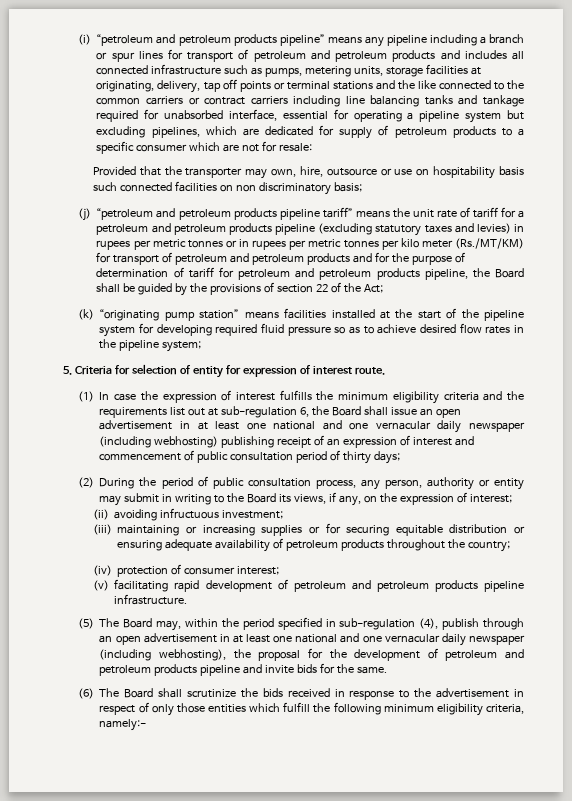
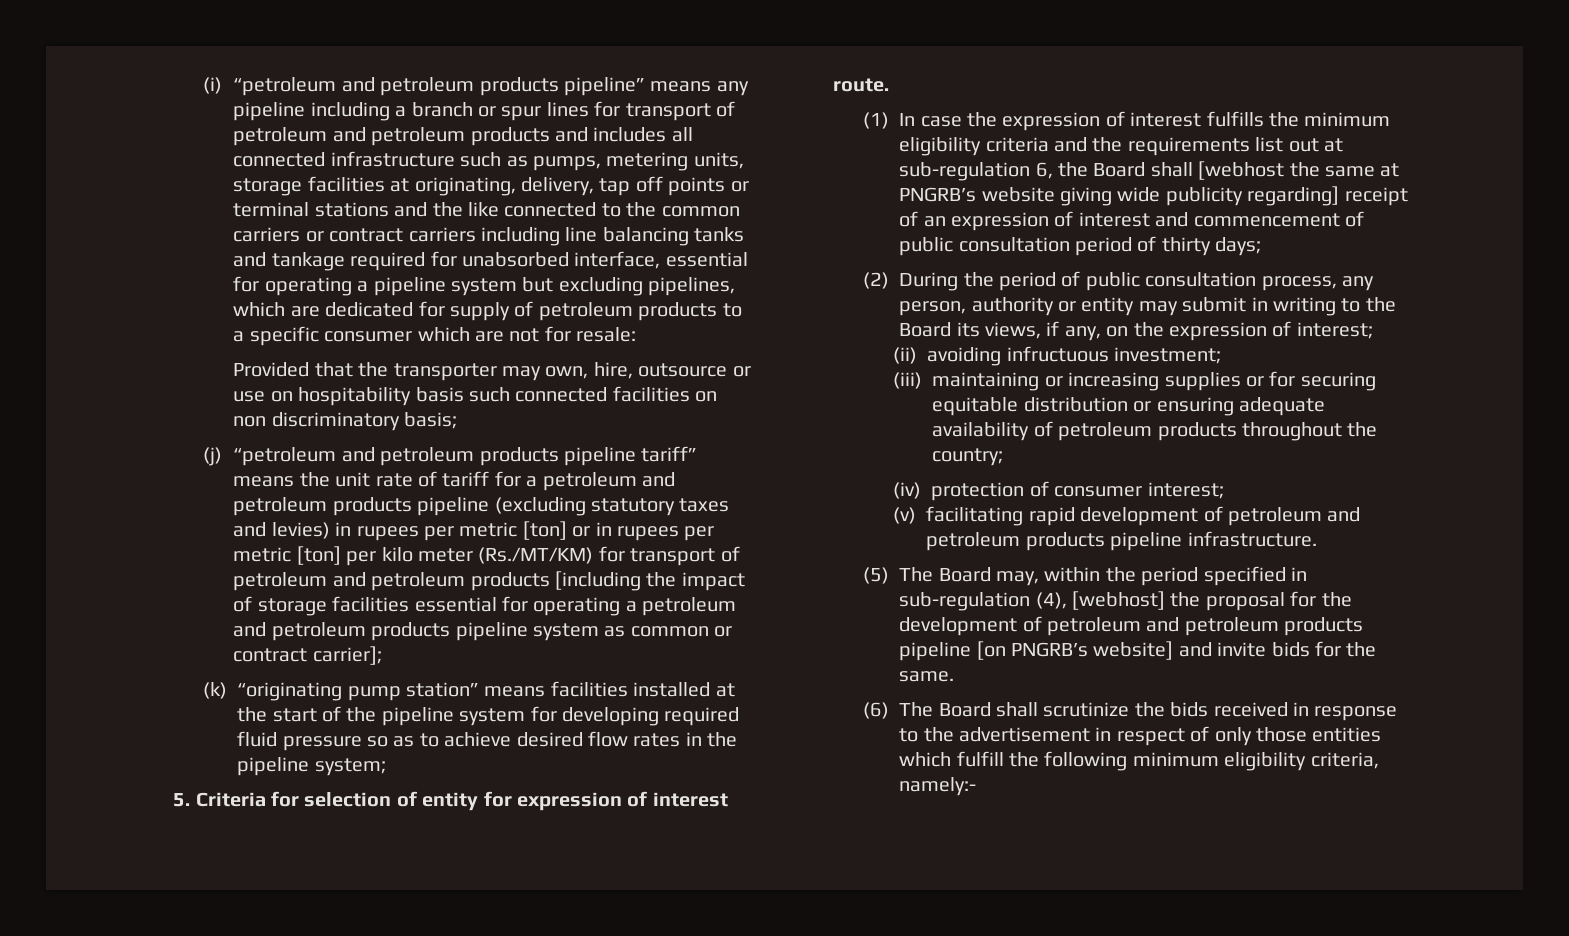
[187,240,223,248] tonnes -> [522,521,567,540] [ton]
[343,240,379,248] tonnes -> [296,546,341,565] [ton]
[353,252,466,265] [96,267,525,280] [96,282,384,296] and for the purpose of determination of tariff for petroleum and petroleum products pipeline, the Board shall be guided by the provisions of section 22 of the Act; -> [555,571,745,591] [233,596,737,616] [233,622,733,641] [233,646,382,665] [including the impact of storage facilities essential for operating a petroleum and petroleum products pipeline system as common or contract carrier];
[391,407,462,418] [99,420,525,433] [99,436,275,448] issue an open advertisement in at least one national and one vernacular daily newspaper (including webhosting) publishing -> [1198,161,1400,180] [899,186,1340,206] [webhost the same at PNGRB’s website giving wide publicity regarding]
[442,618,524,630] [99,633,525,646] [99,649,227,661] publish through an open advertisement in at least one national and one vernacular daily newspaper (including webhosting), -> [1072,591,1166,610] [webhost]
(241, 670) none -> [976,641,1174,660] [on PNGRB’s website]

